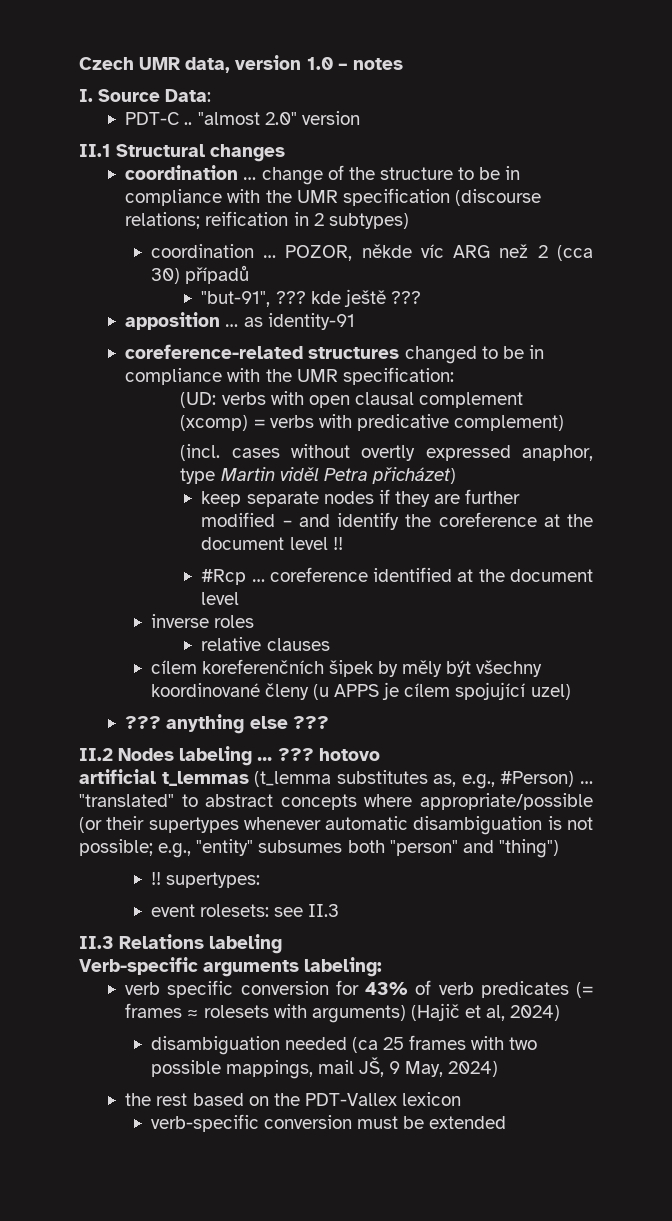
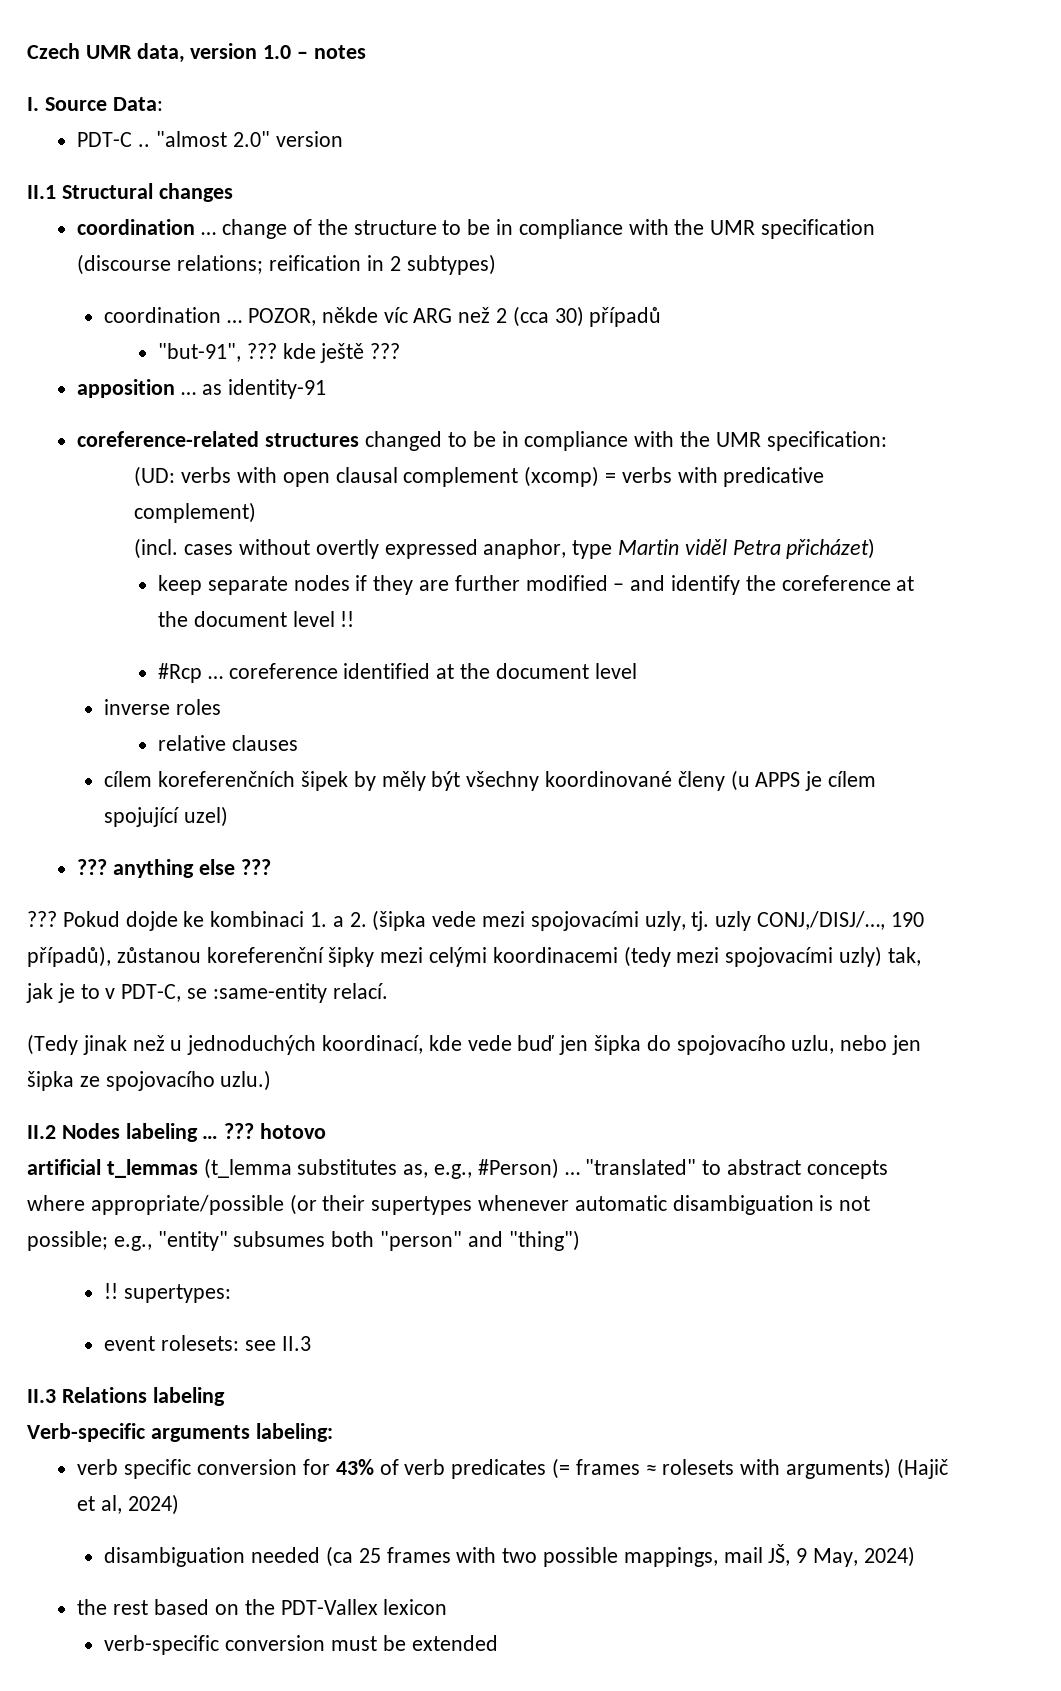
(329, 722) none -> [27,910,924,931] [27,946,921,967] [26,983,388,1003] [27,1034,922,1055] [27,1070,272,1091] // ??? Pokud dojde ke kombinaci 1. a 2. (šipka vede mezi spojovacími uzly, tj. uzly CONJ,/DISJ/…, 190 případů), zůstanou koreferenční šipky mezi celými koordinacemi (tedy mezi spojovacími uzly) tak, jak je to v PDT-C, se :same-entity relací. // (Tedy jinak než u jednoduchých koordinací, kde vede buď jen šipka do spojovacího uzlu, nebo jen šipka ze spojovacího uzlu.)

